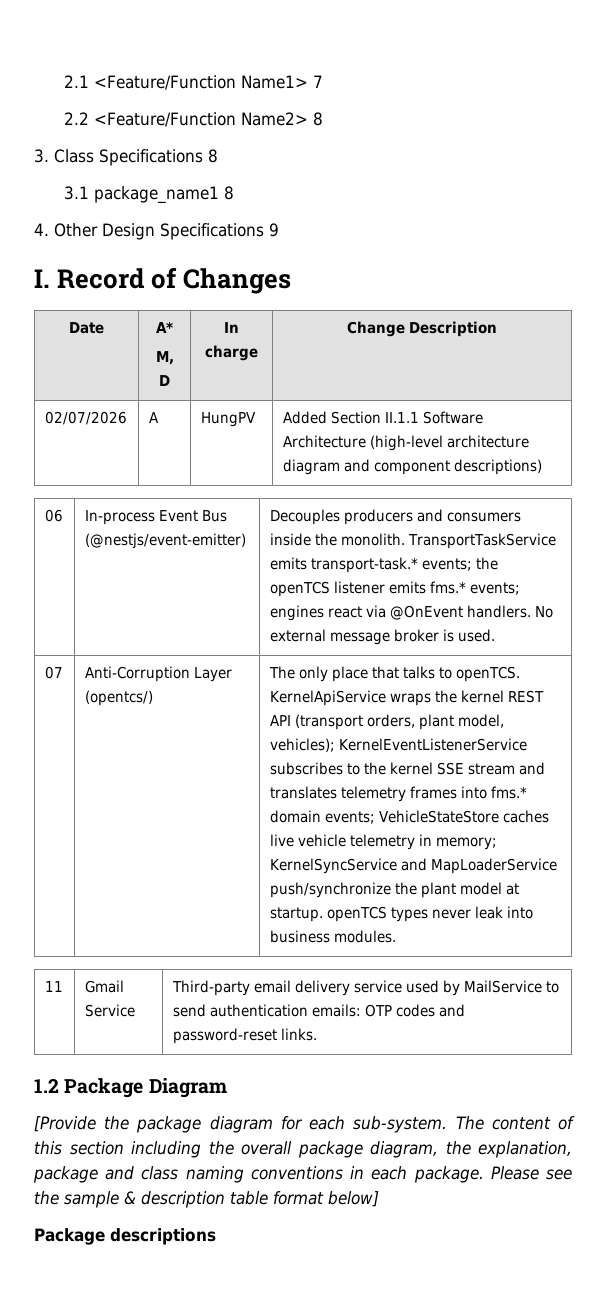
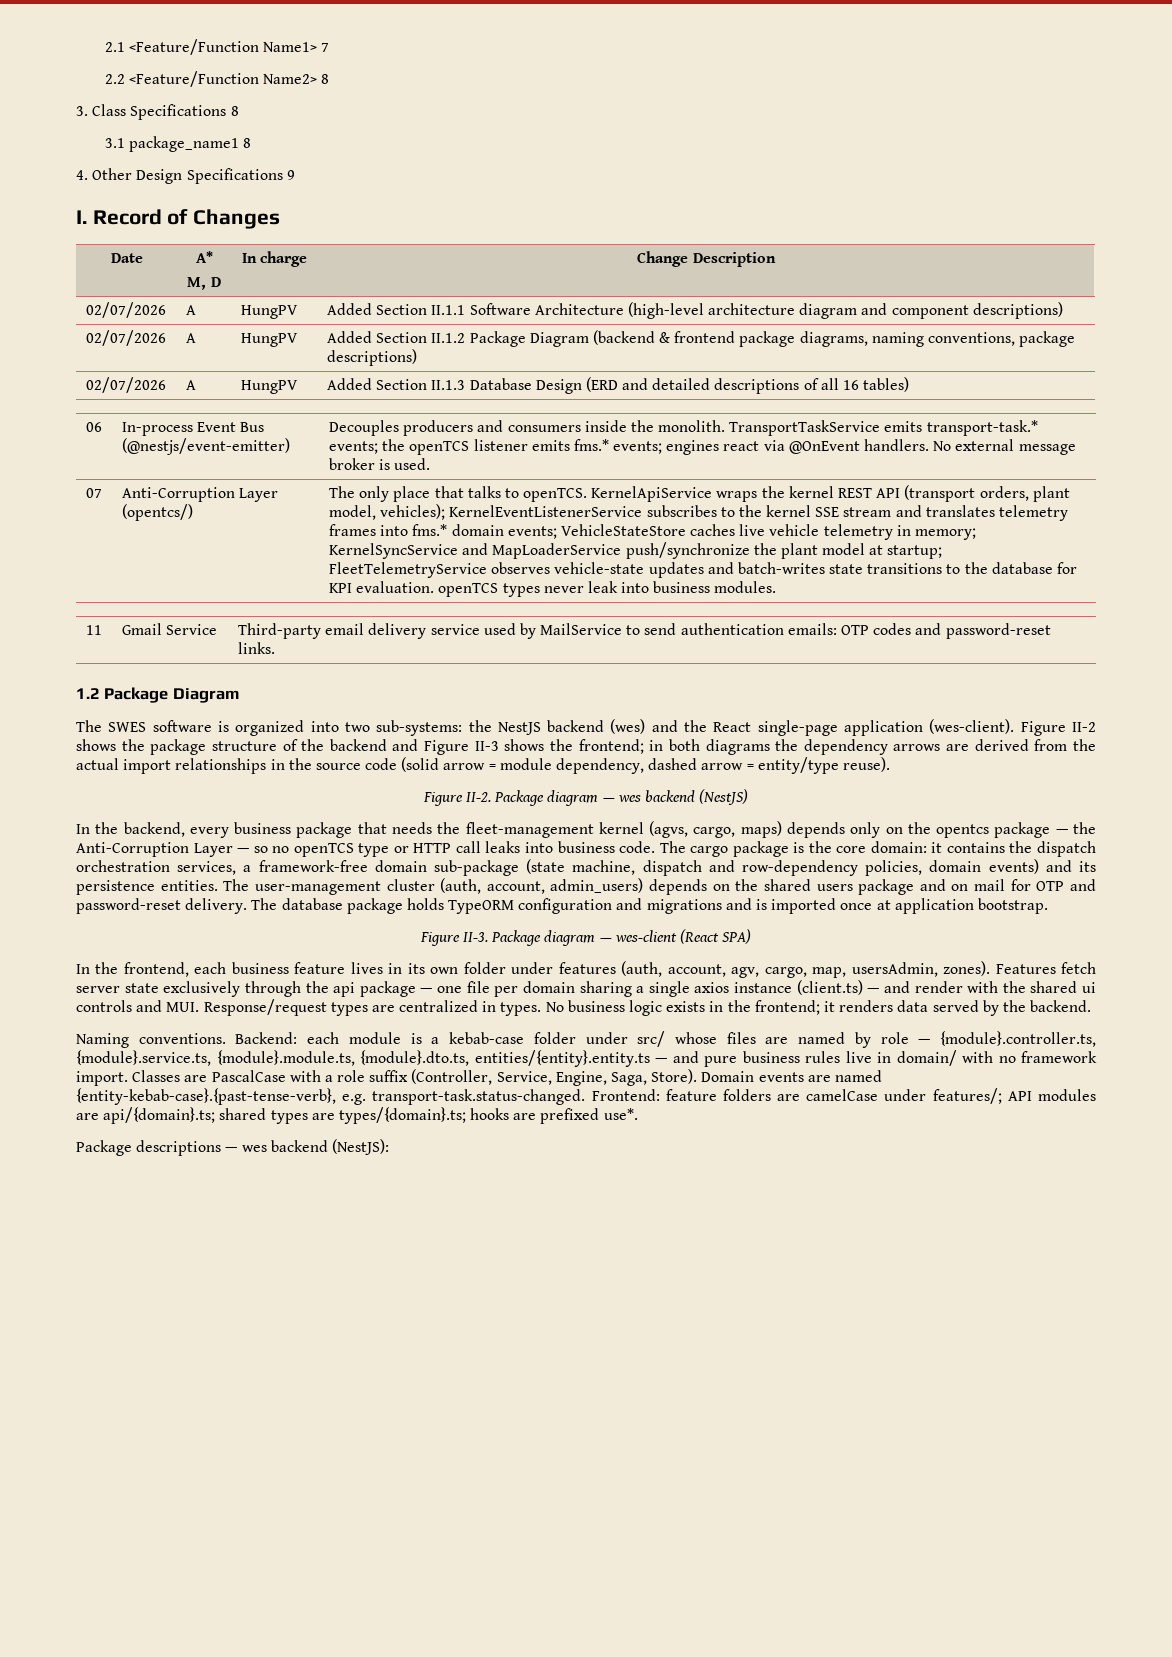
(543, 467) none -> [85,330,166,346] [185,333,196,343] [240,333,298,347] [326,330,1076,347] [326,349,417,366] [85,377,166,393] [185,380,196,390] [240,380,298,394] [326,377,910,394] // 02/07/2026 | A | HungPV | Added Section II.1.2 Package Diagram (backend & frontend package diagrams, naming conventions, package descriptions) // 02/07/2026 | A | HungPV | Added Section II.1.3 Database Design (ERD and detailed descriptions of all 16 tables)
[269,907,323,922] startup. -> [887,545,943,559] [328,562,1078,578] [328,581,435,593] startup; FleetTelemetryService observes vehicle-state updates and batch-writes state transitions to the database for KPI evaluation.
[34,1116,575,1133] [34,1141,572,1158] [33,1166,572,1183] [34,1191,379,1208] [34,1228,216,1245] [Provide the package diagram for each sub-system. The content of this section including the overall package diagram, the explanation, package and class naming conventions in each package. Please see the sample & description table format below] // Package descriptions -> [76,719,1096,736] [76,739,1096,755] [76,757,890,774] [422,789,749,806] [76,821,1097,838] [76,841,1096,857] [76,859,1097,876] [76,878,1097,895] [76,898,1048,914] [419,929,752,946] [76,961,1096,978] [76,980,1096,997] [76,999,1092,1016] [76,1031,1096,1048] [76,1050,1097,1067] [76,1069,882,1086] [76,1088,1096,1105] [76,1107,638,1124] [76,1139,389,1156] The SWES software is organized into two sub-systems: the NestJS backend (wes) and the React single-page application (wes-client). Figure II-2 shows the package structure of the backend and Figure II-3 shows the frontend; in both diagrams the dependency arrows are derived from the actual import relationships in the source code (solid arrow = module dependency, dashed arrow = entity/type reuse). // Figure II-2. Package diagram — wes backend (NestJS) // In the backend, every business package that needs the fleet-management kernel (agvs, cargo, maps) depends only on the opentcs package — the Anti-Corruption Layer — so no openTCS type or HTTP call leaks into business code. The cargo package is the core domain: it contains the dispatch orchestration services, a framework-free domain sub-package (state machine, dispatch and row-dependency policies, domain events) and its persistence entities. The user-management cluster (auth, account, admin_users) depends on the shared users package and on mail for OTP and password-reset delivery. The database package holds TypeORM configuration and migrations and is imported once at application bootstrap. // Figure II-3. Package diagram — wes-client (React SPA) // In the frontend, each business feature lives in its own folder under features (auth, account, agv, cargo, map, usersAdmin, zones). Features fetch server state exclusively through the api package — one file per domain sharing a single axios instance (client.ts) — and render with the shared ui controls and MUI. Response/request types are centralized in types. No business logic exists in the frontend; it renders data served by the backend. // Naming conventions. Backend: each module is a kebab-case folder under src/ whose files are named by role — {module}.controller.ts, {module}.service.ts, {module}.module.ts, {module}.dto.ts, entities/{entity}.entity.ts — and pure business rules live in domain/ with no framework import. Classes are PascalCase with a role suffix (Controller, Service, Engine, Saga, Store). Domain events are named {entity-kebab-case}.{past-tense-verb}, e.g. transport-task.status-changed. Frontend: feature folders are camelCase under features/; API modules are api/{domain}.ts; shared types are types/{domain}.ts; hooks are prefixed use*. // Package descriptions — wes backend (NestJS):

